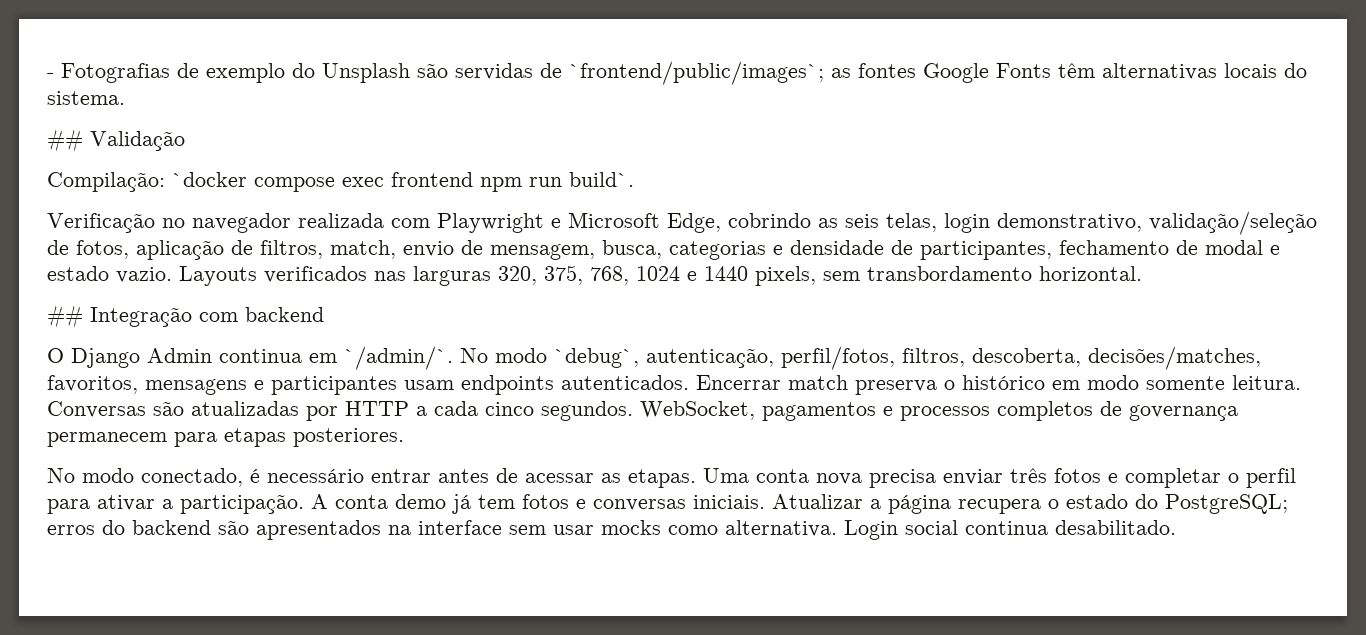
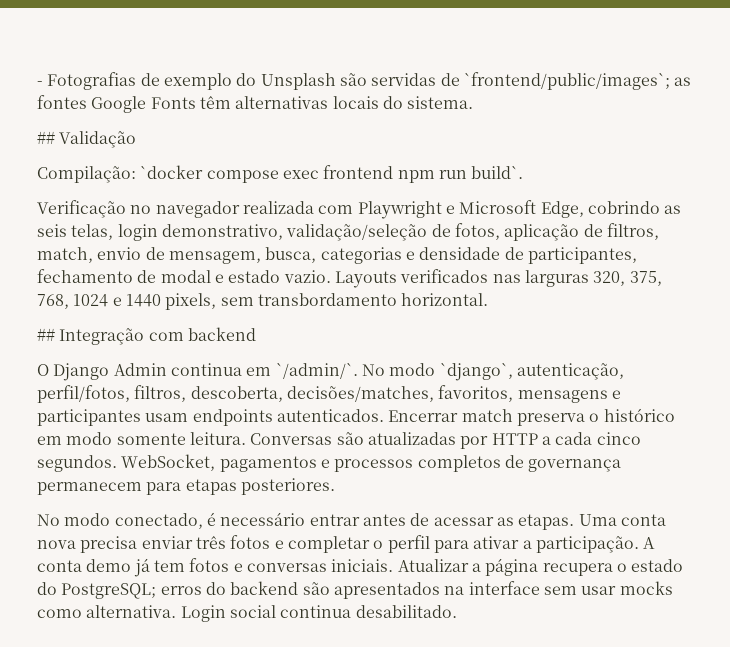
[554,348,639,368] `debug`, -> [439,363,513,381] `django`,

